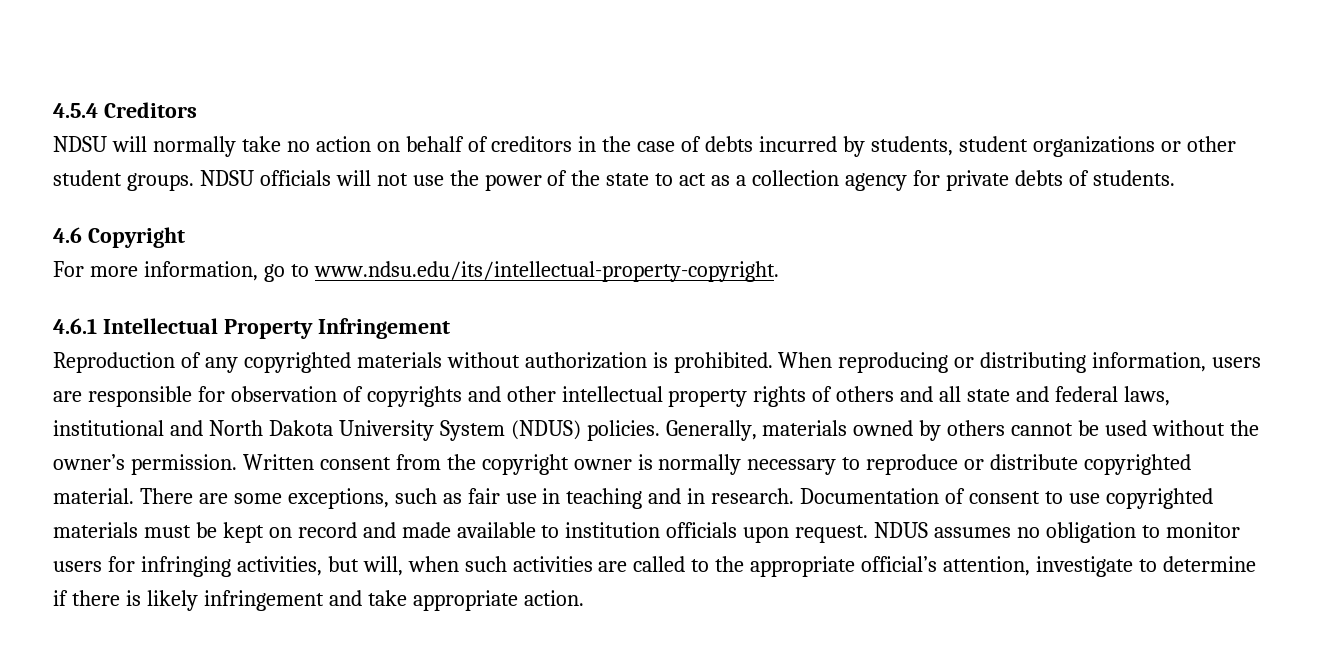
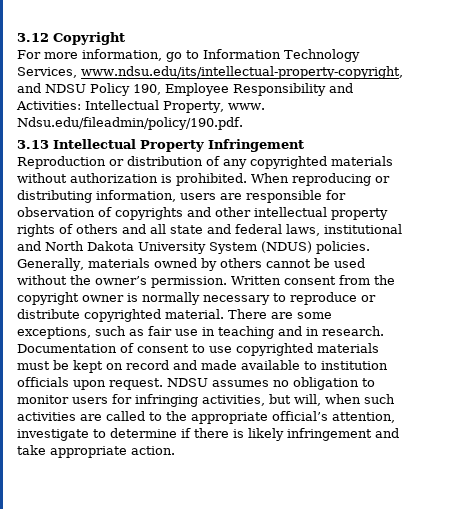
[53,102,197,118] [53,136,1236,157] [53,170,1175,191] [53,227,82,243] 4.5.4 Creditors // NDSU will normally take no action on behalf of creditors in the case of debts incurred by students, student organizations or other student groups. NDSU officials will not use the power of the state to act as a collection agency for private debts of students. // 4.6 -> [17,33,49,42] 3.12
[313,261,779,282] [53,318,97,334] www.ndsu.edu/its/intellectual-property-copyright. // 4.6.1 -> [203,49,360,62] [17,66,403,79] [17,83,353,96] [16,100,265,113] [17,117,243,130] [17,140,49,149] Information Technology Services, www.ndsu.edu/its/intellectual-property-copyright, and NDSU Policy 190, Employee Responsibility and Activities: Intellectual Property, www. Ndsu.edu/fileadmin/policy/190.pdf. // 3.13
(175, 362) none -> [109,156,203,166] or distribution
[874,522,929,538] NDUS -> [167,378,208,387] NDSU

